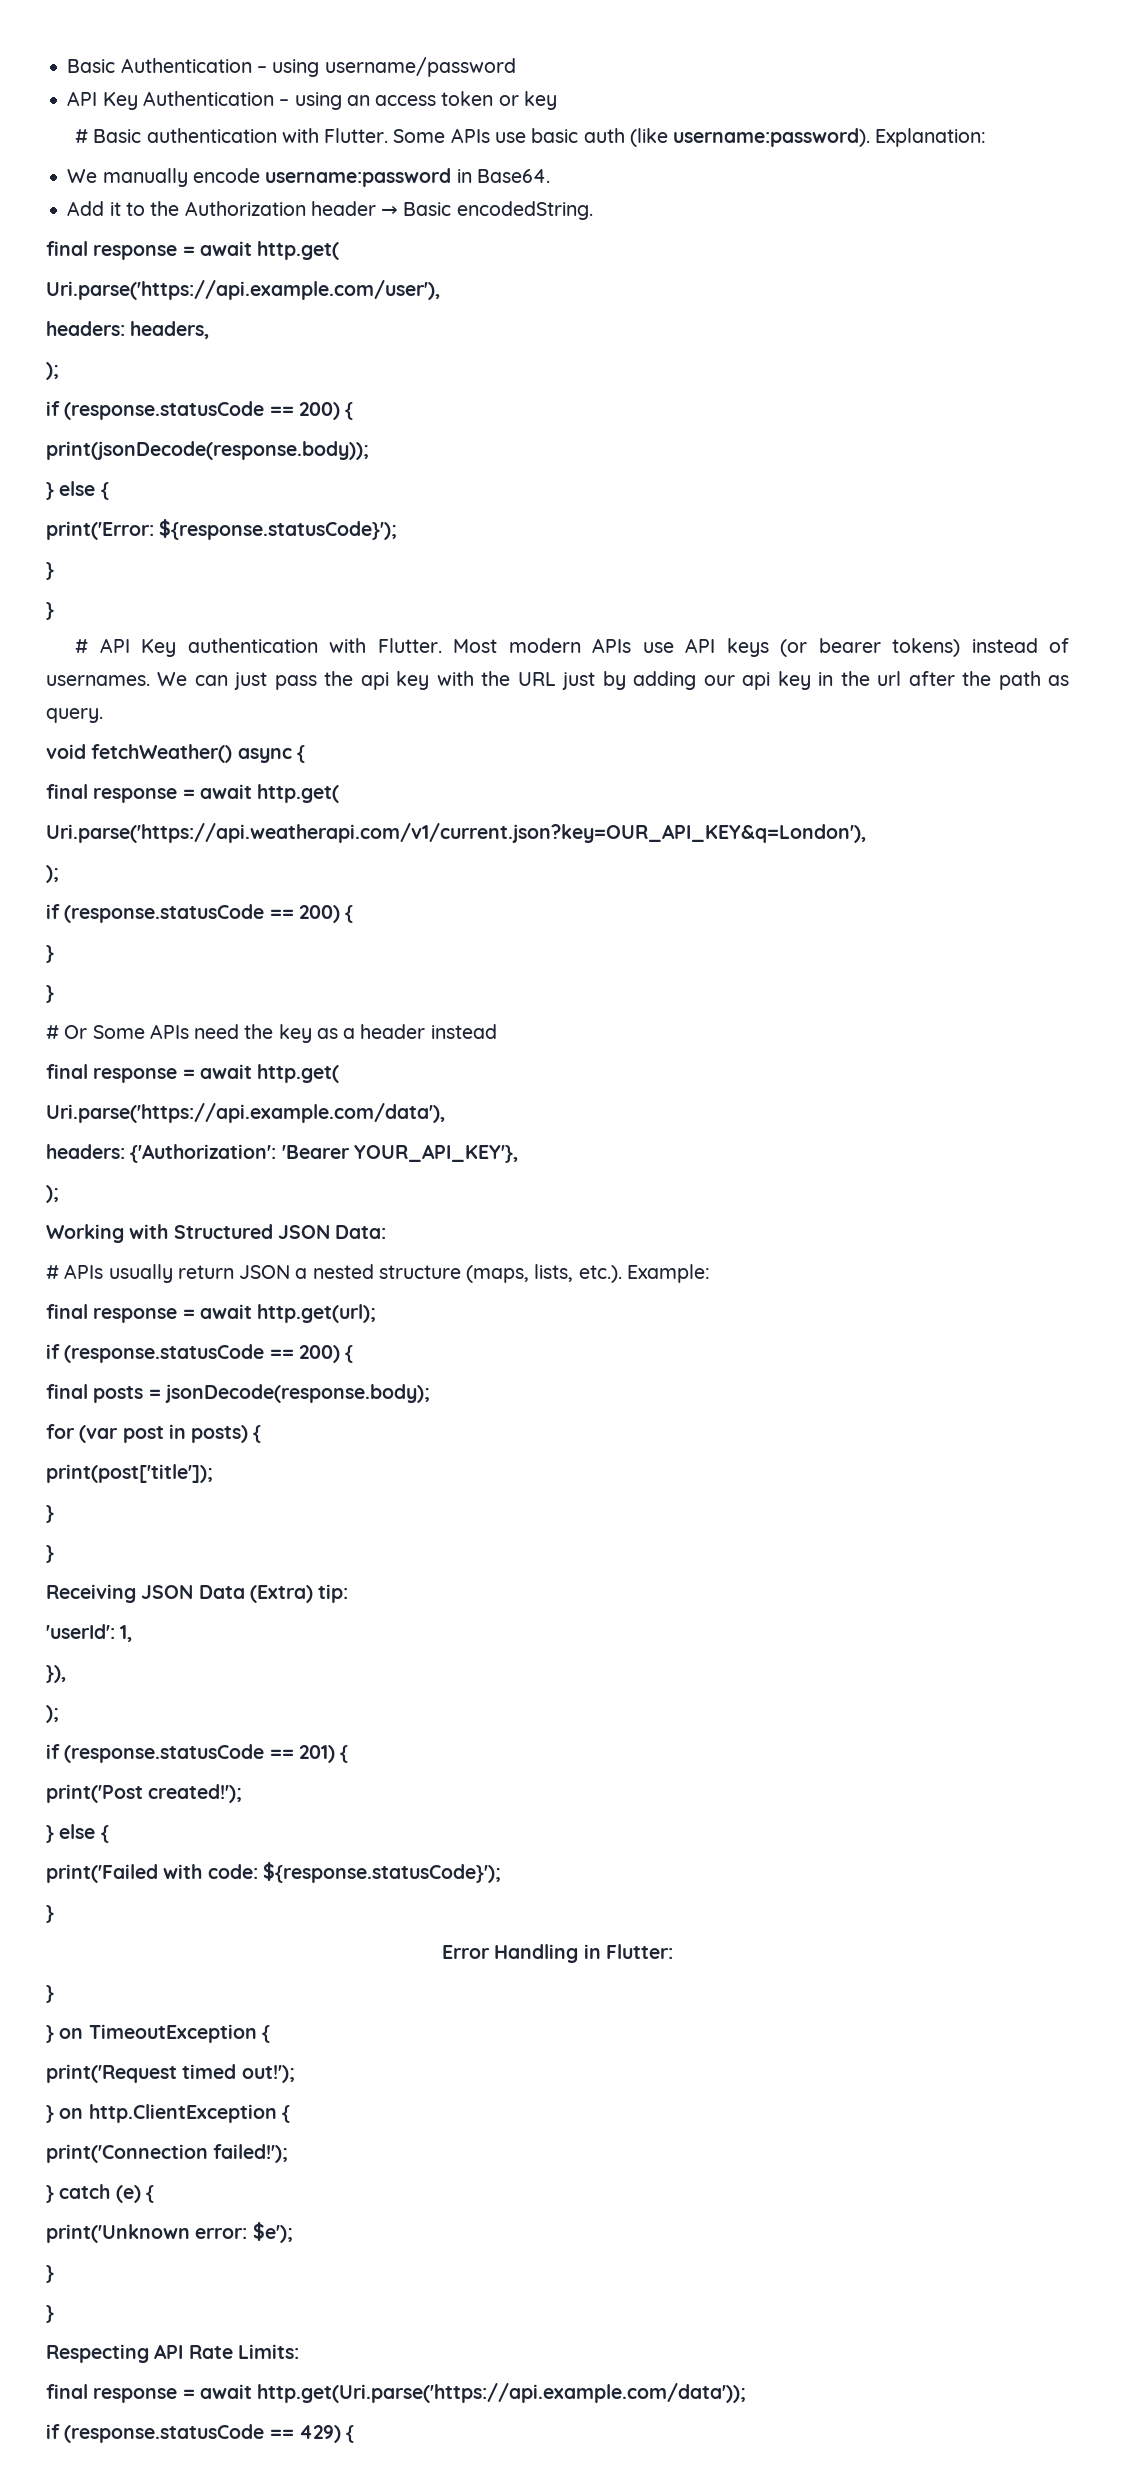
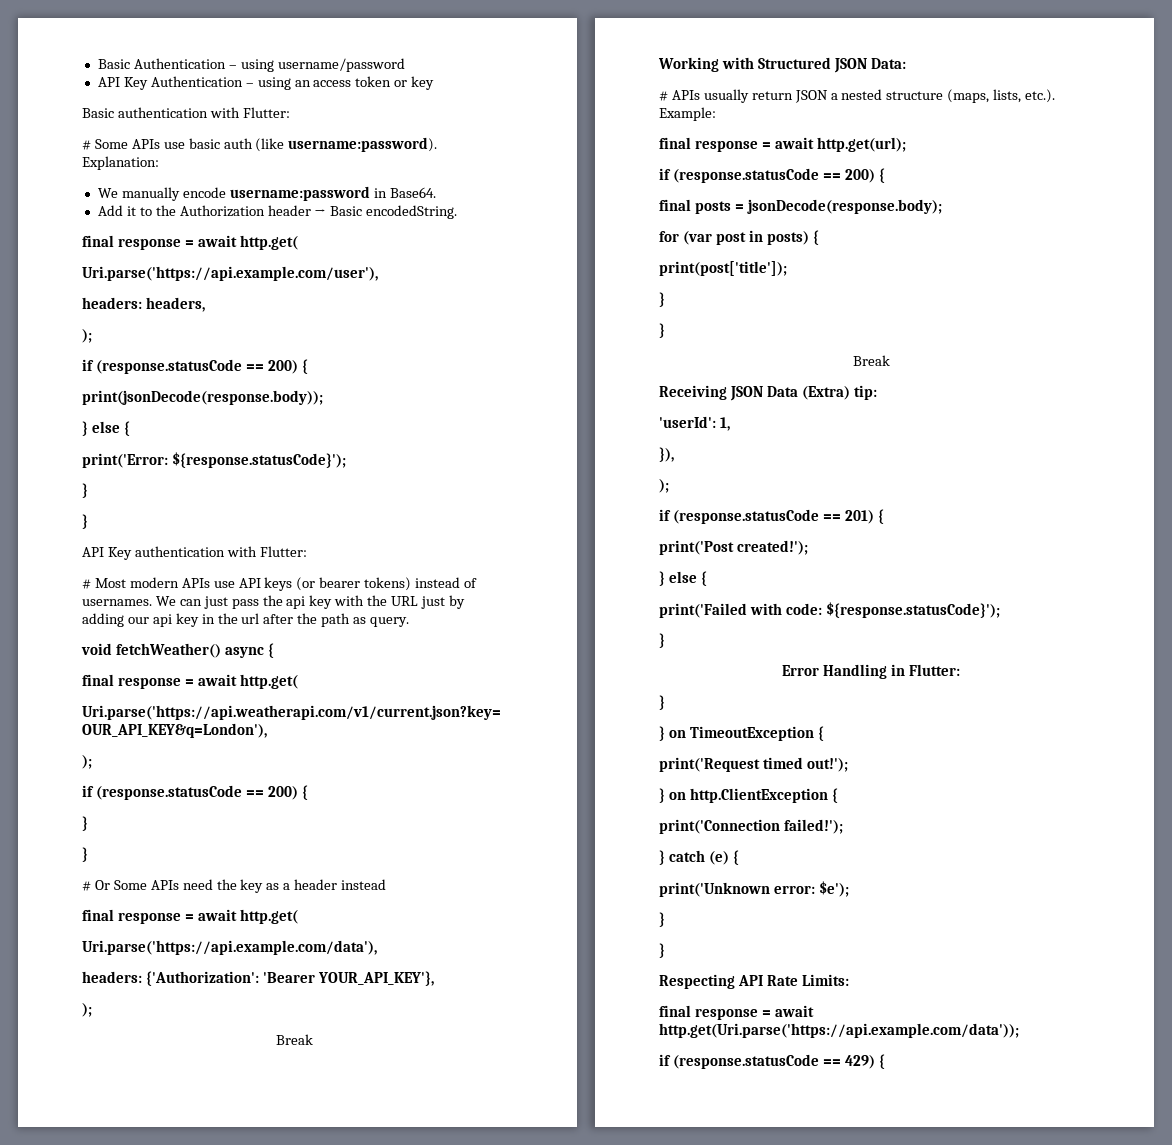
[75,129,89,143] # -> (435, 83) none
[324,128,389,143] Flutter. -> [242,107,290,118] [82,140,91,150] Flutter: // #
[75,639,89,653] # -> (88, 521) none
[377,638,442,653] Flutter. -> [259,546,307,557] [82,579,91,589] Flutter: // #
(59, 1194) none -> [275,1034,313,1045] // Break
(54, 1554) none -> [852,355,890,366] // Break

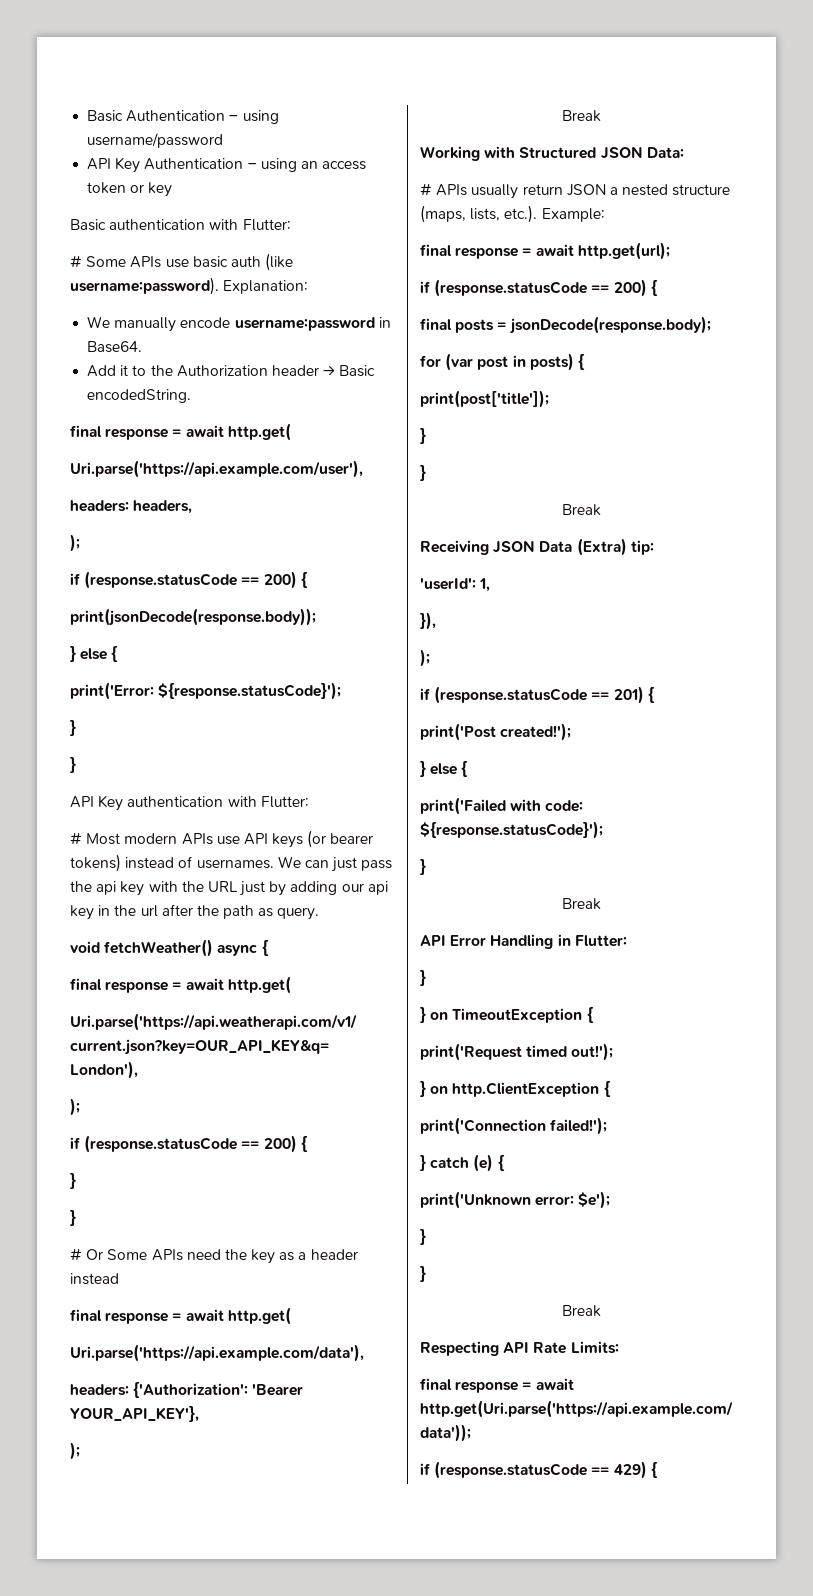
(665, 640) none -> [562,898,601,910] [420,935,446,946] Break // API
(665, 950) none -> [562,1305,601,1317] // Break

